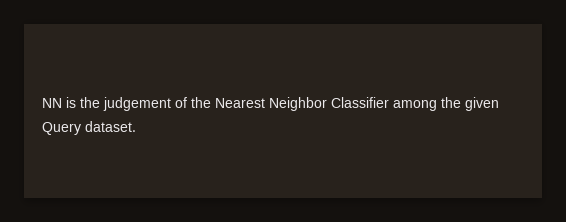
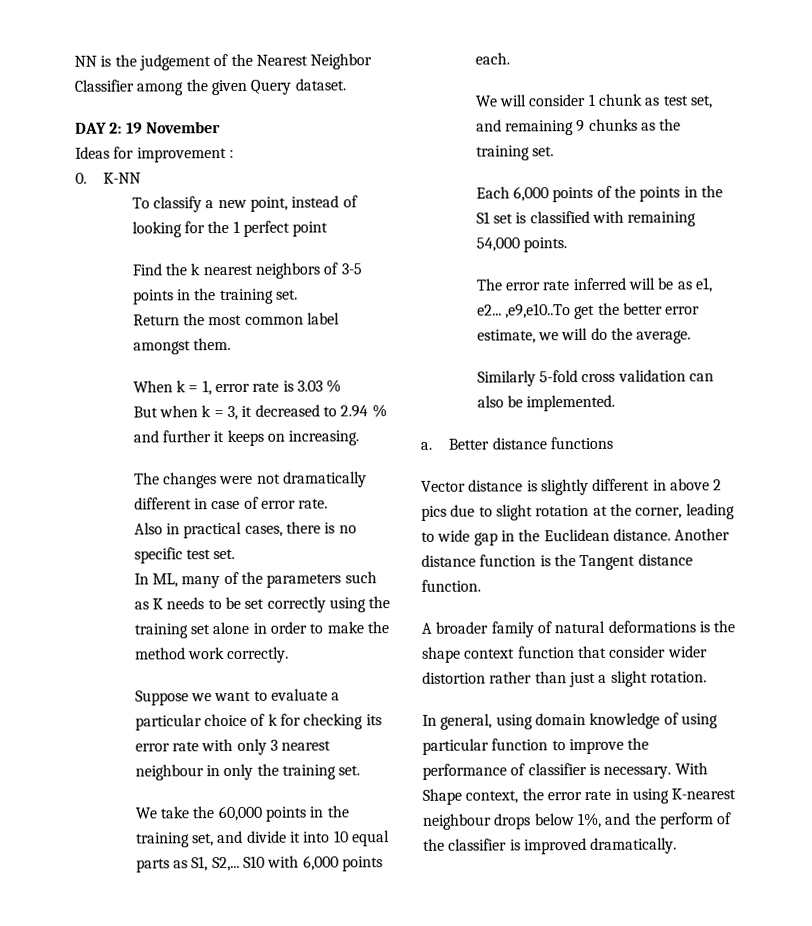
(136, 126) none -> [75,121,221,134] [75,146,234,163] [75,172,142,184] [131,195,358,213] [131,220,329,238] [131,262,362,279] [132,288,298,305] [132,312,340,326] [132,337,232,355] [132,379,342,396] [132,404,387,421] [132,429,360,447] [133,471,367,489] [133,496,329,510] [133,521,357,539] [133,547,236,564] [133,571,377,589] [133,596,391,613] [133,621,389,639] [134,646,290,664] [134,688,341,706] [134,713,382,731] [134,738,332,755] [134,763,361,781] [134,805,349,822] [135,830,390,848] [135,855,383,873] [474,52,510,65] [474,93,713,109] [475,118,682,136] [475,145,555,161] [475,185,723,203] [475,210,697,227] [475,237,568,253] [475,277,713,293] [476,302,701,320] [476,327,692,344] [476,369,714,387] [476,394,616,412] [420,436,613,450] [421,478,723,496] [421,503,735,521] [421,528,731,546] [421,553,693,571] [421,579,481,592] [421,620,736,638] [422,645,708,663] [422,670,707,688] [422,712,718,730] [422,737,650,755] [422,762,708,780] [422,788,737,805] [422,812,733,830] [423,837,678,855] // DAY 2: 19 November // Ideas for improvement : // 0. K-NN // To classify a new point, instead of looking for the 1 perfect point // Find the k nearest neighbors of 3-5 points in the training set. // Return the most common label amongst them. // When k = 1, error rate is 3.03 % // But when k = 3, it decreased to 2.94 % and further it keeps on increasing. // The changes were not dramatically different in case of error rate. // Also in practical cases, there is no specific test set. // In ML, many of the parameters such as K needs to be set correctly using the training set alone in order to make the method work correctly. // Suppose we want to evaluate a particular choice of k for checking its error rate with only 3 nearest neighbour in only the training set. // We take the 60,000 points in the training set, and divide it into 10 equal parts as S1, S2,... S10 with 6,000 points each. // We will consider 1 chunk as test set, and remaining 9 chunks as the training set. // Each 6,000 points of the points in the S1 set is classified with remaining 54,000 points. // The error rate inferred will be as e1, e2... ,e9,e10..To get the better error estimate, we will do the average. // Similarly 5-fold cross validation can also be implemented. // a. Better distance functions // Vector distance is slightly different in above 2 pics due to slight rotation at the corner, leading to wide gap in the Euclidean distance. Another distance function is the Tangent distance function. // A broader family of natural deformations is the shape context function that consider wider distortion rather than just a slight rotation. // In general, using domain knowledge of using particular function to improve the performance of classifier is necessary. With Shape context, the error rate in using K-nearest neighbour drops below 1%, and the perform of the classifier is improved dramatically.

